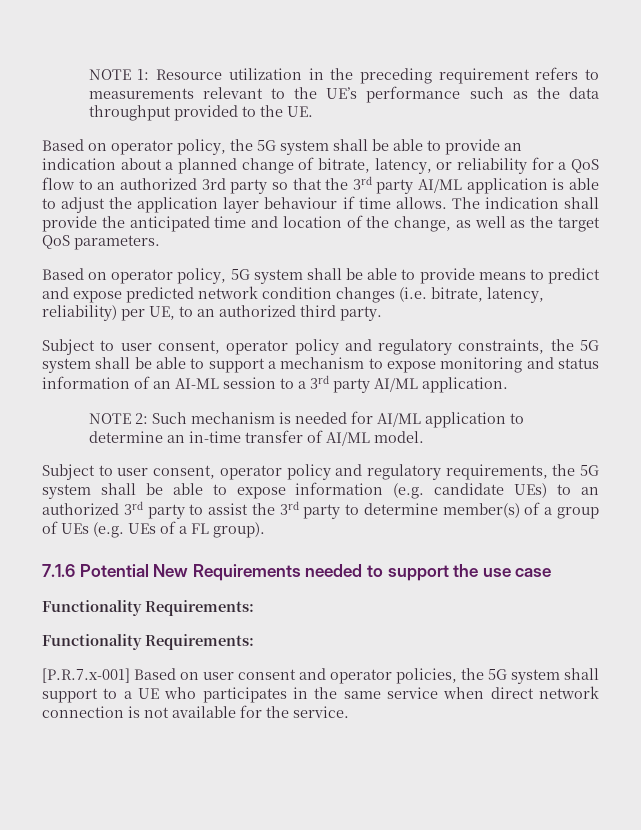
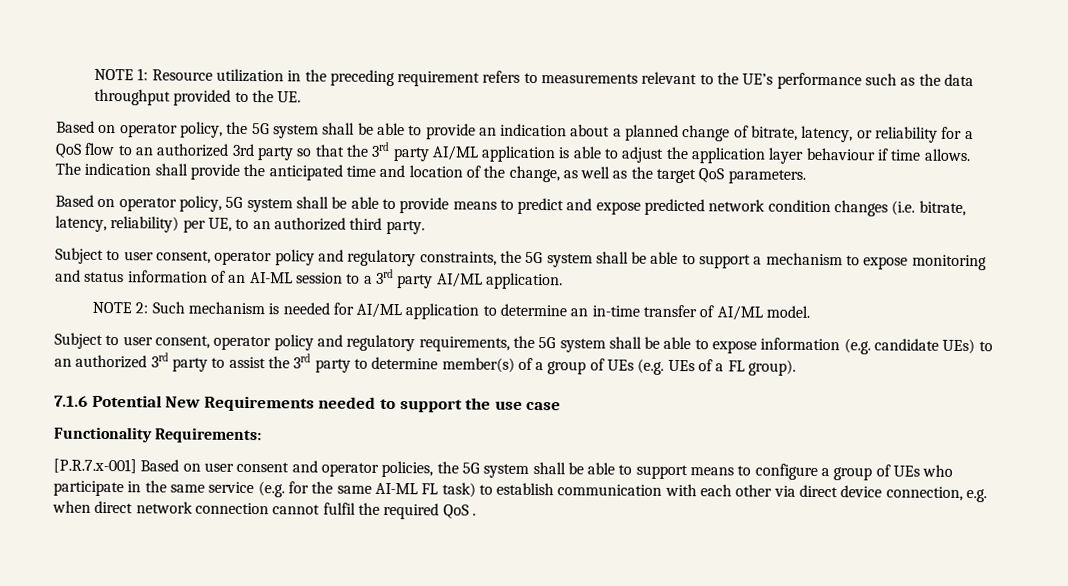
[42,634,254,650] // Functionality Requirements: -> (263, 435) none
[42,686,599,703] [42,705,349,718] support to a UE who participates in the same service when direct network connection is not available for the service. -> [567,462,954,481] [53,480,988,503] [52,500,476,520] be able to support means to configure a group of UEs who participate in the same service (e.g. for the same AI-ML FL task) to establish communication with each other via direct device connection, e.g. when direct network connection cannot fulfil the required QoS .

